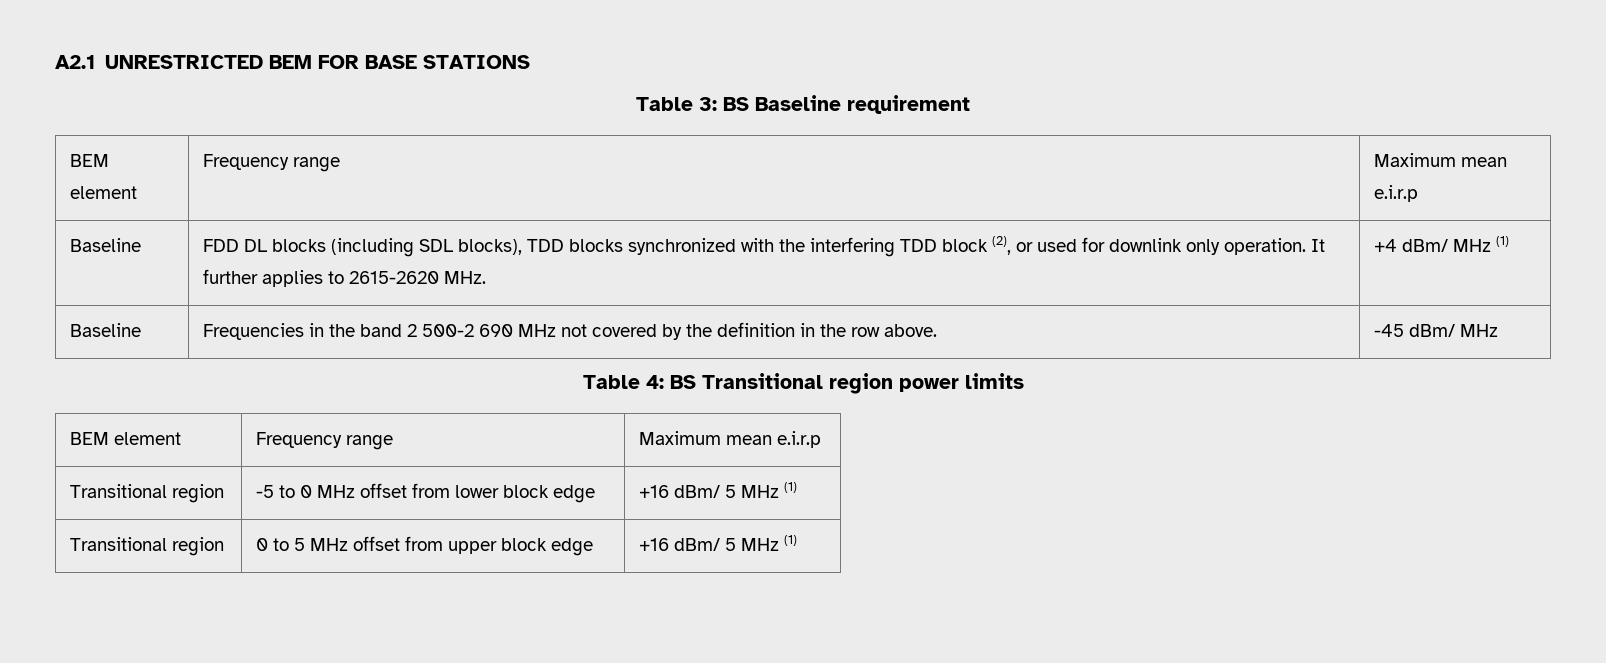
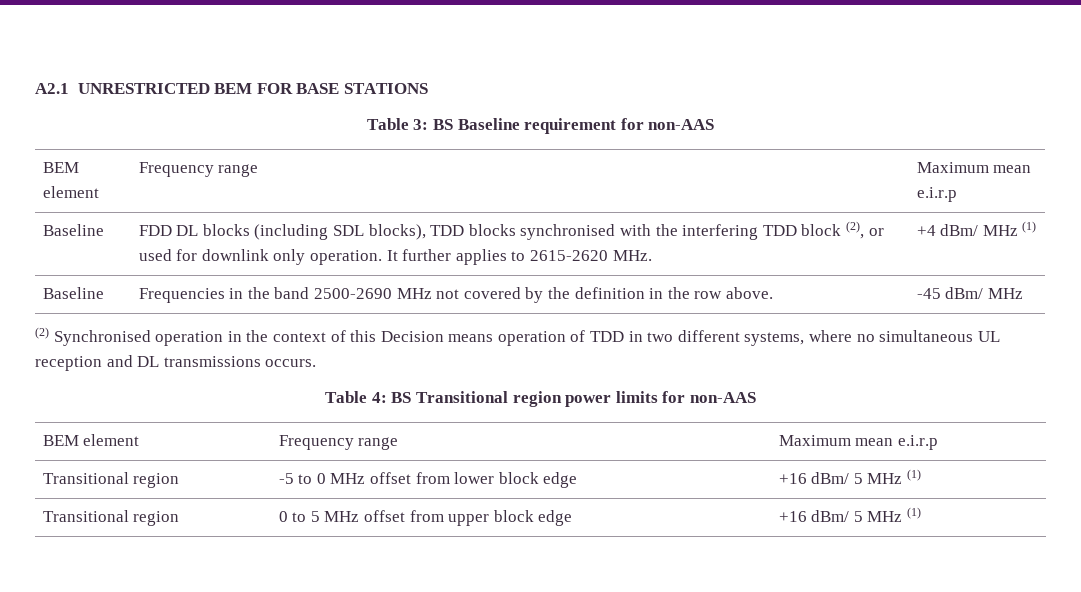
(970, 104) none -> [620,118,715,130] for non-AAS
[628,238,737,255] synchronized -> [520,224,616,240] synchronised
[407,324,514,337] 2 500-2 690 -> [314,288,393,299] 2500-2690
(1499, 330) none -> [35,327,1000,346] [35,355,317,371] // (2) Synchronised operation in the context of this Decision means operation of TDD in two different systems, where no simultaneous UL reception and DL transmissions occurs.
(1024, 381) none -> [662,391,756,403] for non-AAS

